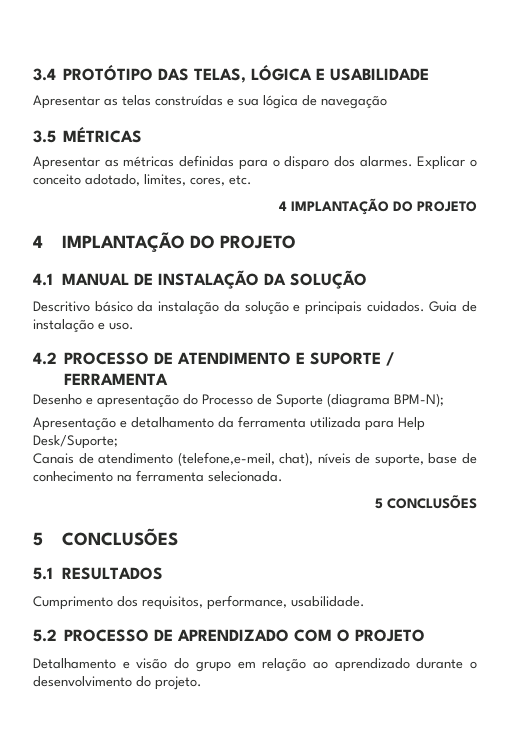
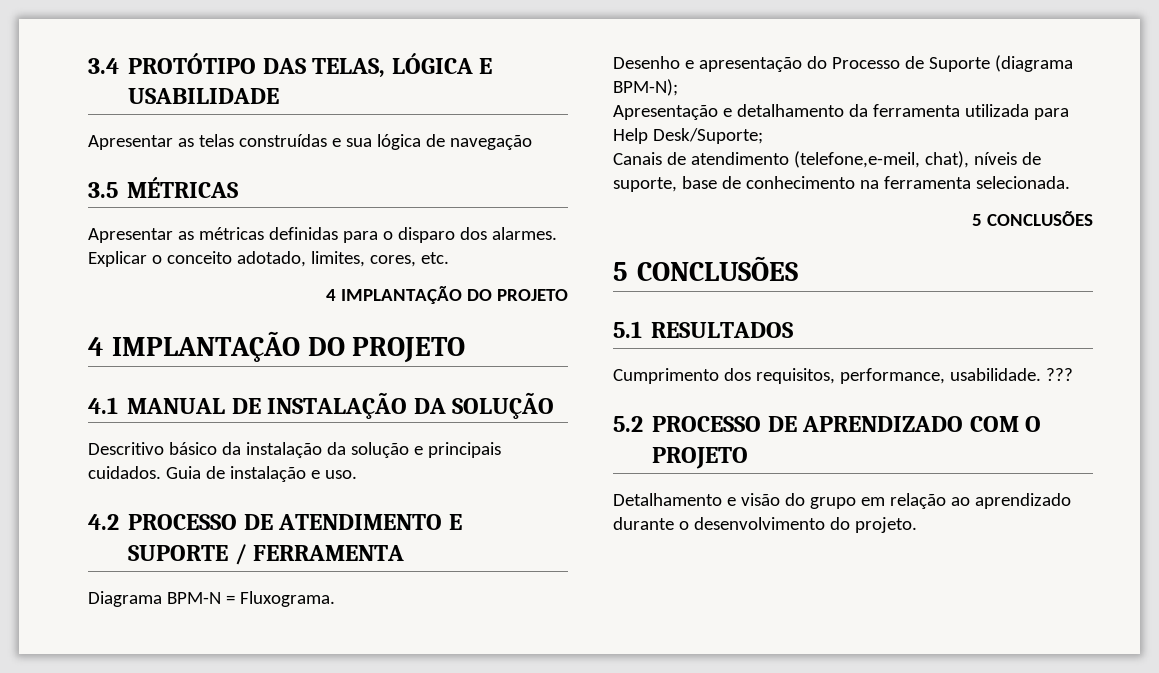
(169, 379) none -> [88,591,335,607] // Diagrama BPM-N = Fluxograma.
(365, 601) none -> [1045,368,1073,381] ???

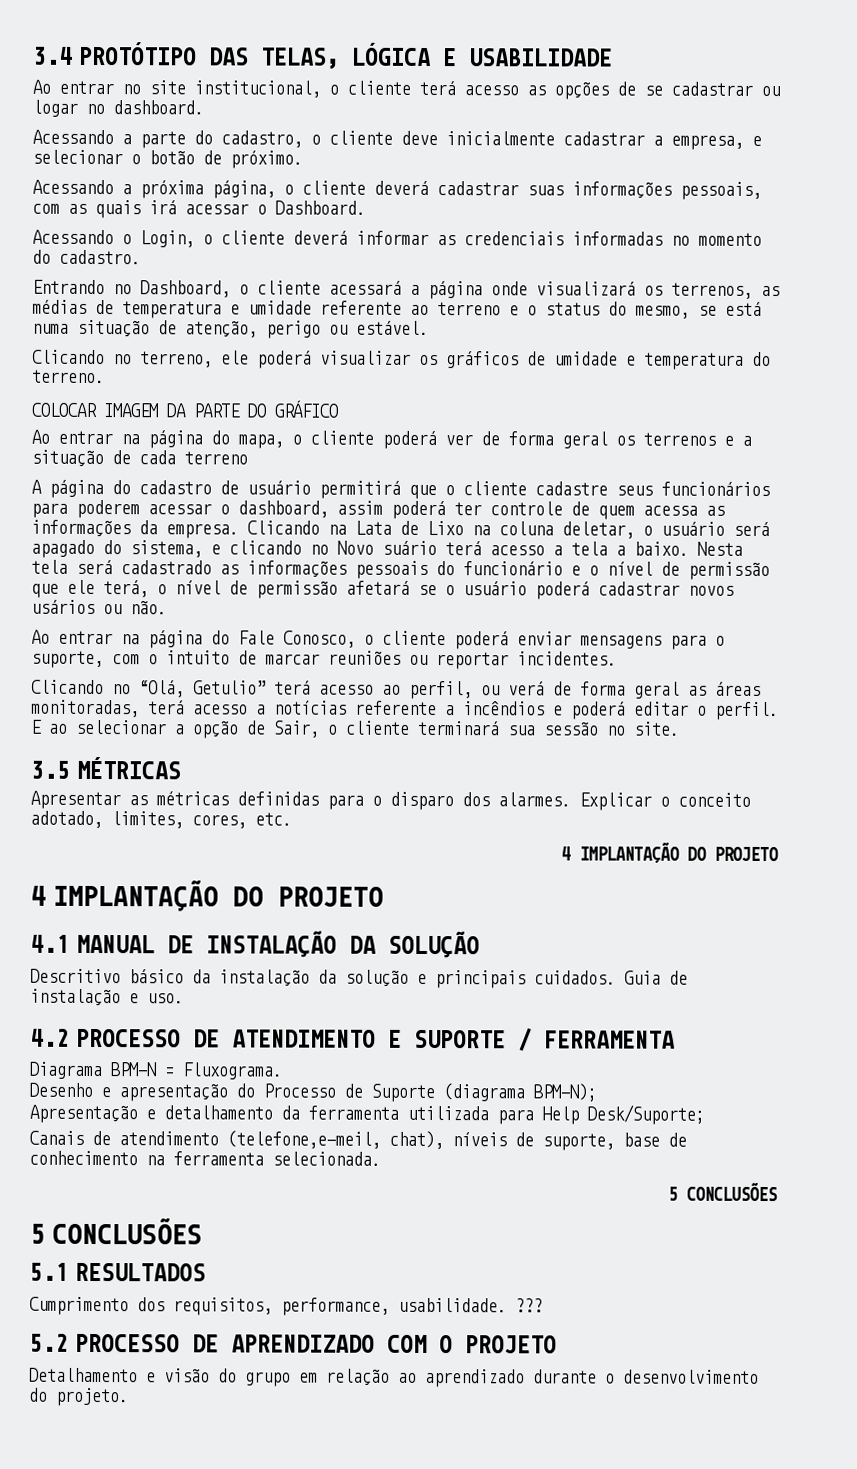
[88,134,532,150] Apresentar as telas construídas e sua lógica de navegação -> [32,79,780,100] [32,99,204,117] [32,129,762,150] [32,149,303,169] [32,179,762,200] [32,200,366,219] [32,229,762,248] [32,249,141,265] [32,279,780,300] [32,299,762,319] [32,319,429,339] [32,349,771,370] [32,369,105,384] [31,400,338,418] [31,429,752,450] [31,449,248,468] [31,479,770,500] [31,499,725,520] [31,519,770,539] [31,539,743,559] [31,559,770,581] [31,579,734,600] [31,599,167,615] [31,629,725,650] [31,650,617,670] [31,679,761,700] [31,699,779,721] [31,719,680,739] Ao entrar no site institucional, o cliente terá acesso as opções de se cadastrar ou logar no dashboard. // Acessando a parte do cadastro, o cliente deve inicialmente cadastrar a empresa, e selecionar o botão de próximo. // Acessando a próxima página, o cliente deverá cadastrar suas informações pessoais, com as quais irá acessar o Dashboard. // Acessando o Login, o cliente deverá informar as credenciais informadas no momento do cadastro. // Entrando no Dashboard, o cliente acessará a página onde visualizará os terrenos, as médias de temperatura e umidade referente ao terreno e o status do mesmo, se está numa situação de atenção, perigo ou estável. // Clicando no terreno, ele poderá visualizar os gráficos de umidade e temperatura do terreno. // COLOCAR IMAGEM DA PARTE DO GRÁFICO // Ao entrar na página do mapa, o cliente poderá ver de forma geral os terrenos e a situação de cada terreno // A página do cadastro de usuário permitirá que o cliente cadastre seus funcionários para poderem acessar o dashboard, assim poderá ter controle de quem acessa as informações da empresa. Clicando na Lata de Lixo na coluna deletar, o usuário será apagado do sistema, e clicando no Novo suário terá acesso a tela a baixo. Nesta tela será cadastrado as informações pessoais do funcionário e o nível de permissão que ele terá, o nível de permissão afetará se o usuário poderá cadastrar novos usários ou não. // Ao entrar na página do Fale Conosco, o cliente poderá enviar mensagens para o suporte, com o intuito de marcar reuniões ou reportar incidentes. // Clicando no “Olá, Getulio” terá acesso ao perfil, ou verá de forma geral as áreas monitoradas, terá acesso a notícias referente a incêndios e poderá editar o perfil. E ao selecionar a opção de Sair, o cliente terminará sua sessão no site.

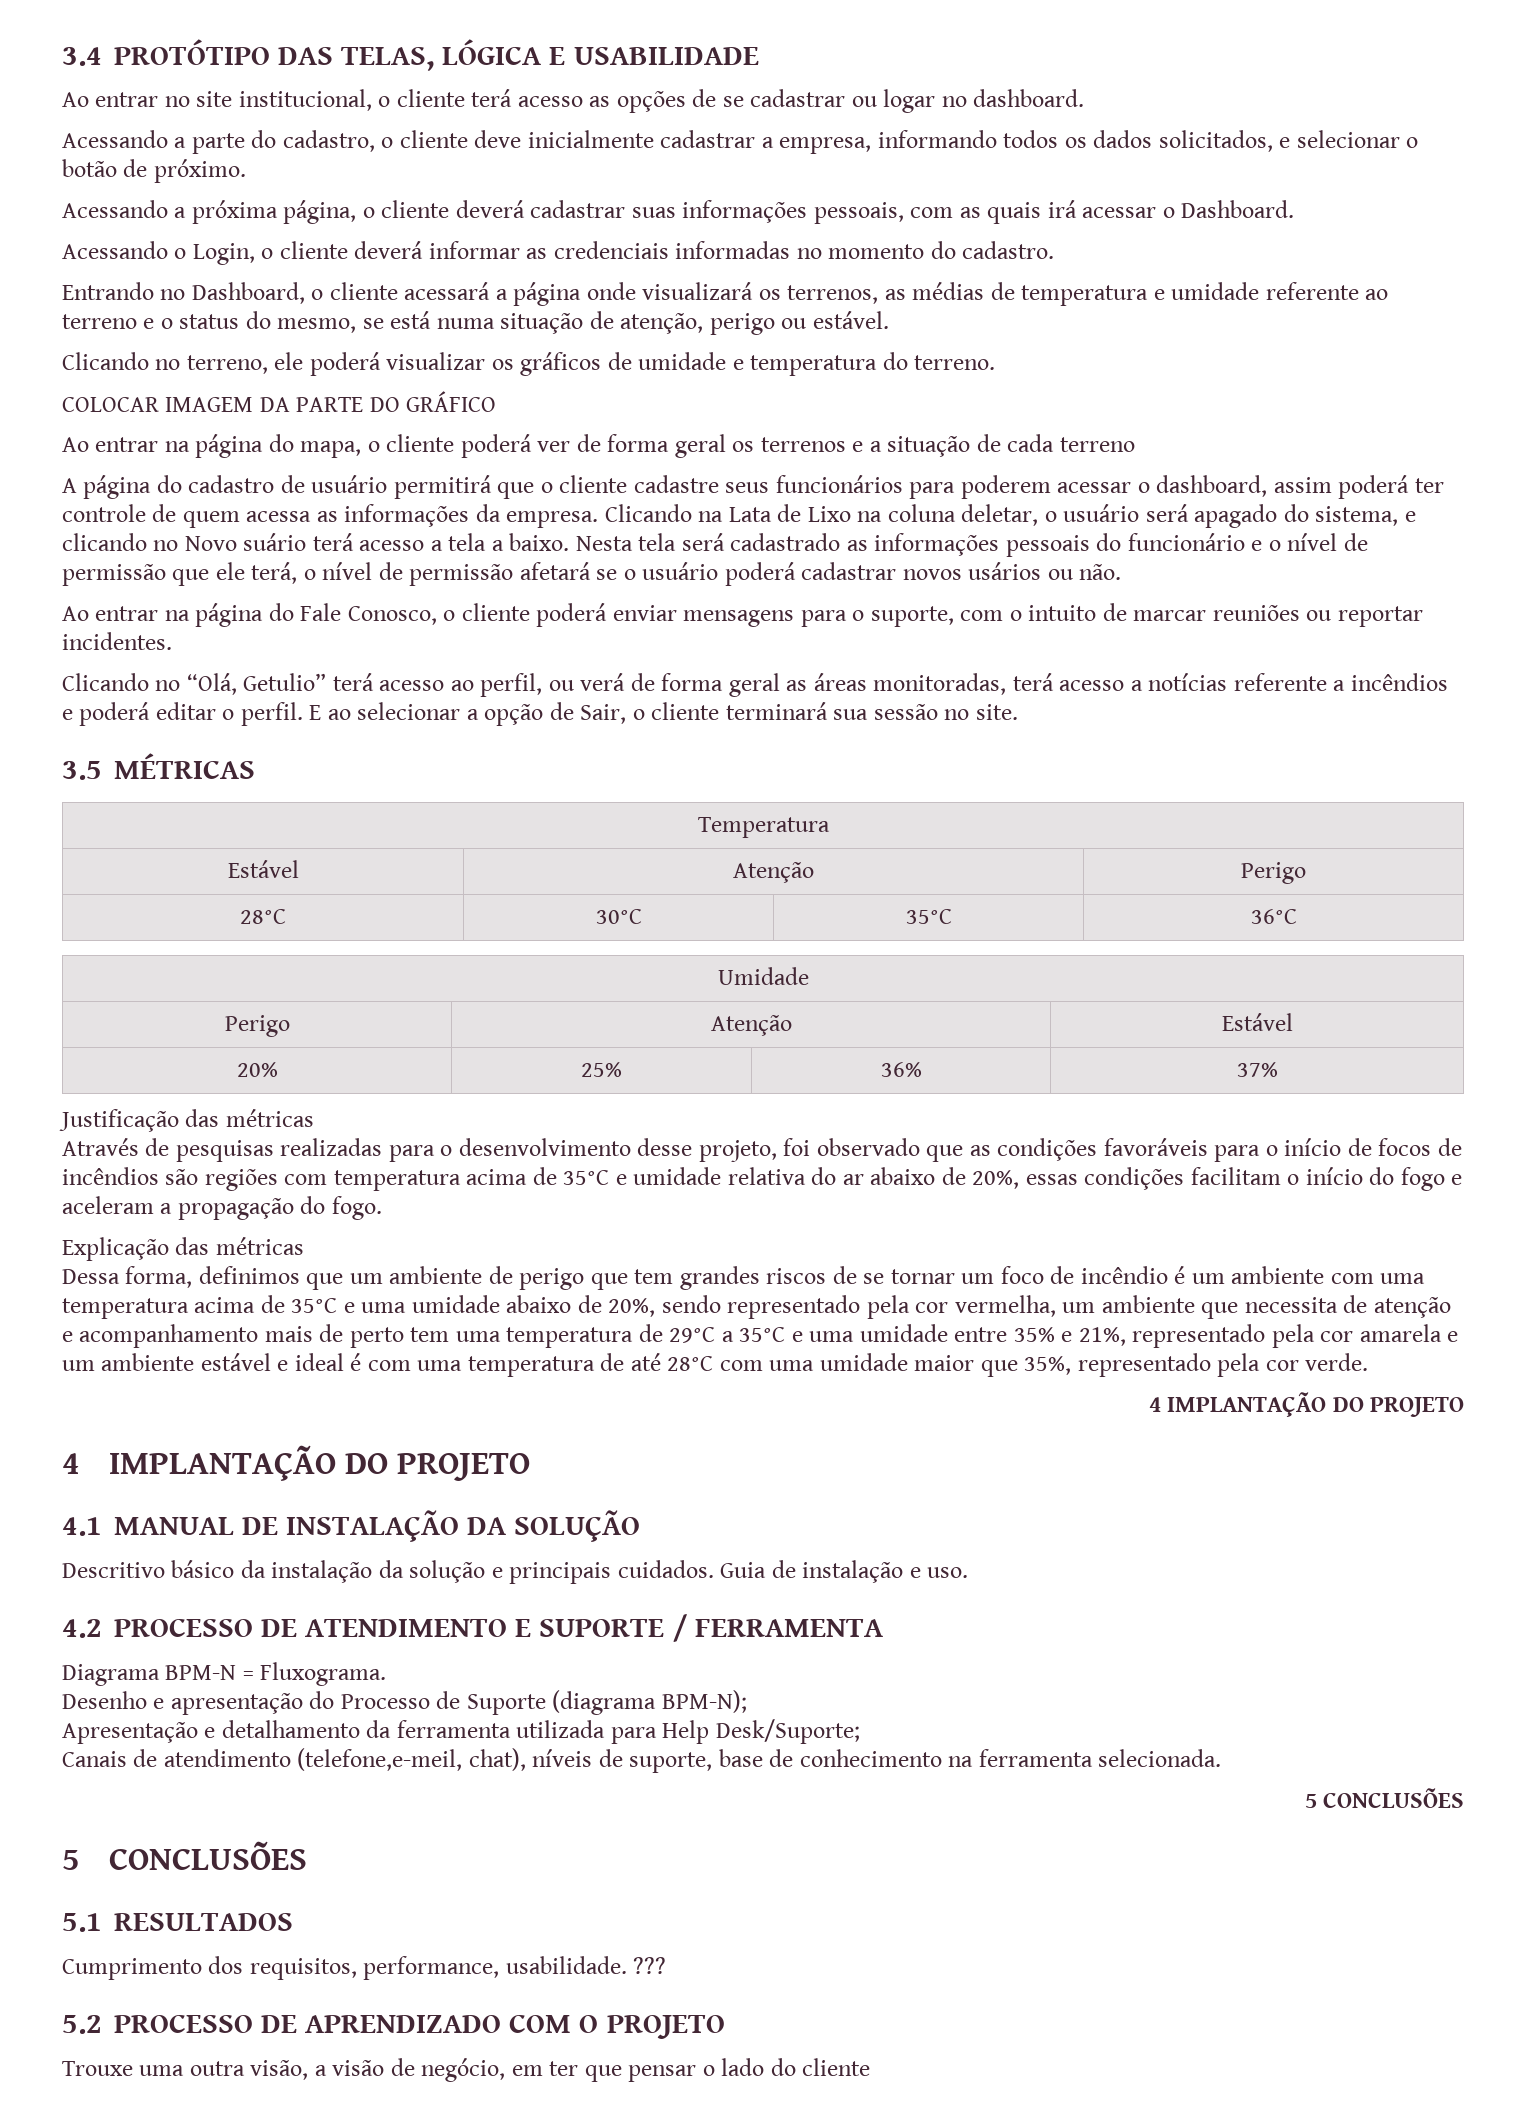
(744, 142) none -> [877,130,1273,152] informando todos os dados solicitados,
[30,790,751,811] [30,810,292,829] // Apresentar as métricas definidas para o disparo dos alarmes. Explicar o conceito adotado, limites, cores, etc. -> [697,817,830,838] [227,860,299,878] [733,862,814,883] [1240,862,1306,884] [240,909,286,924] [595,909,642,924] [905,909,952,924] [1250,909,1297,924] [717,967,809,985] [224,1015,290,1037] [710,1015,792,1036] [1221,1013,1293,1031] [236,1062,278,1077] [581,1062,622,1077] [880,1062,922,1077] [1236,1062,1278,1077] [59,1109,314,1132] [62,1138,1462,1162] [62,1167,1463,1191] [62,1196,382,1220] [62,1237,304,1261] [62,1266,1426,1290] [62,1295,1451,1319] [62,1324,1459,1348] [62,1353,1369,1377] // Temperatura // Estável | Atenção | Perigo // 28°C | 30°C | 35°C | 36°C // Umidade // Perigo | Atenção | Estável // 20% | 25% | 36% | 37% // Justificação das métricas // Através de pesquisas realizadas para o desenvolvimento desse projeto, foi observado que as condições favoráveis para o início de focos de incêndios são regiões com temperatura acima de 35°C e umidade relativa do ar abaixo de 20%, essas condições facilitam o início do fogo e aceleram a propagação do fogo. // Explicação das métricas // Dessa forma, definimos que um ambiente de perigo que tem grandes riscos de se tornar um foco de incêndio é um ambiente com uma temperatura acima de 35°C e uma umidade abaixo de 20%, sendo representado pela cor vermelha, um ambiente que necessita de atenção e acompanhamento mais de perto tem uma temperatura de 29°C a 35°C e uma umidade entre 35% e 21%, representado pela cor amarela e um ambiente estável e ideal é com uma temperatura de até 28°C com uma umidade maior que 35%, representado pela cor verde.
[29,1367,759,1388] [29,1387,129,1407] Detalhamento e visão do grupo em relação ao aprendizado durante o desenvolvimento do projeto. -> [62,2058,871,2082] Trouxe uma outra visão, a visão de negócio, em ter que pensar o lado do cliente

